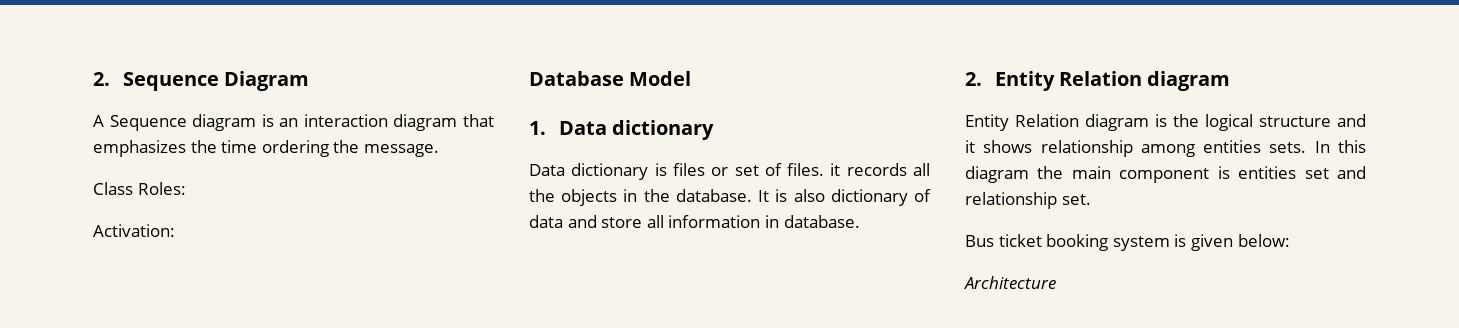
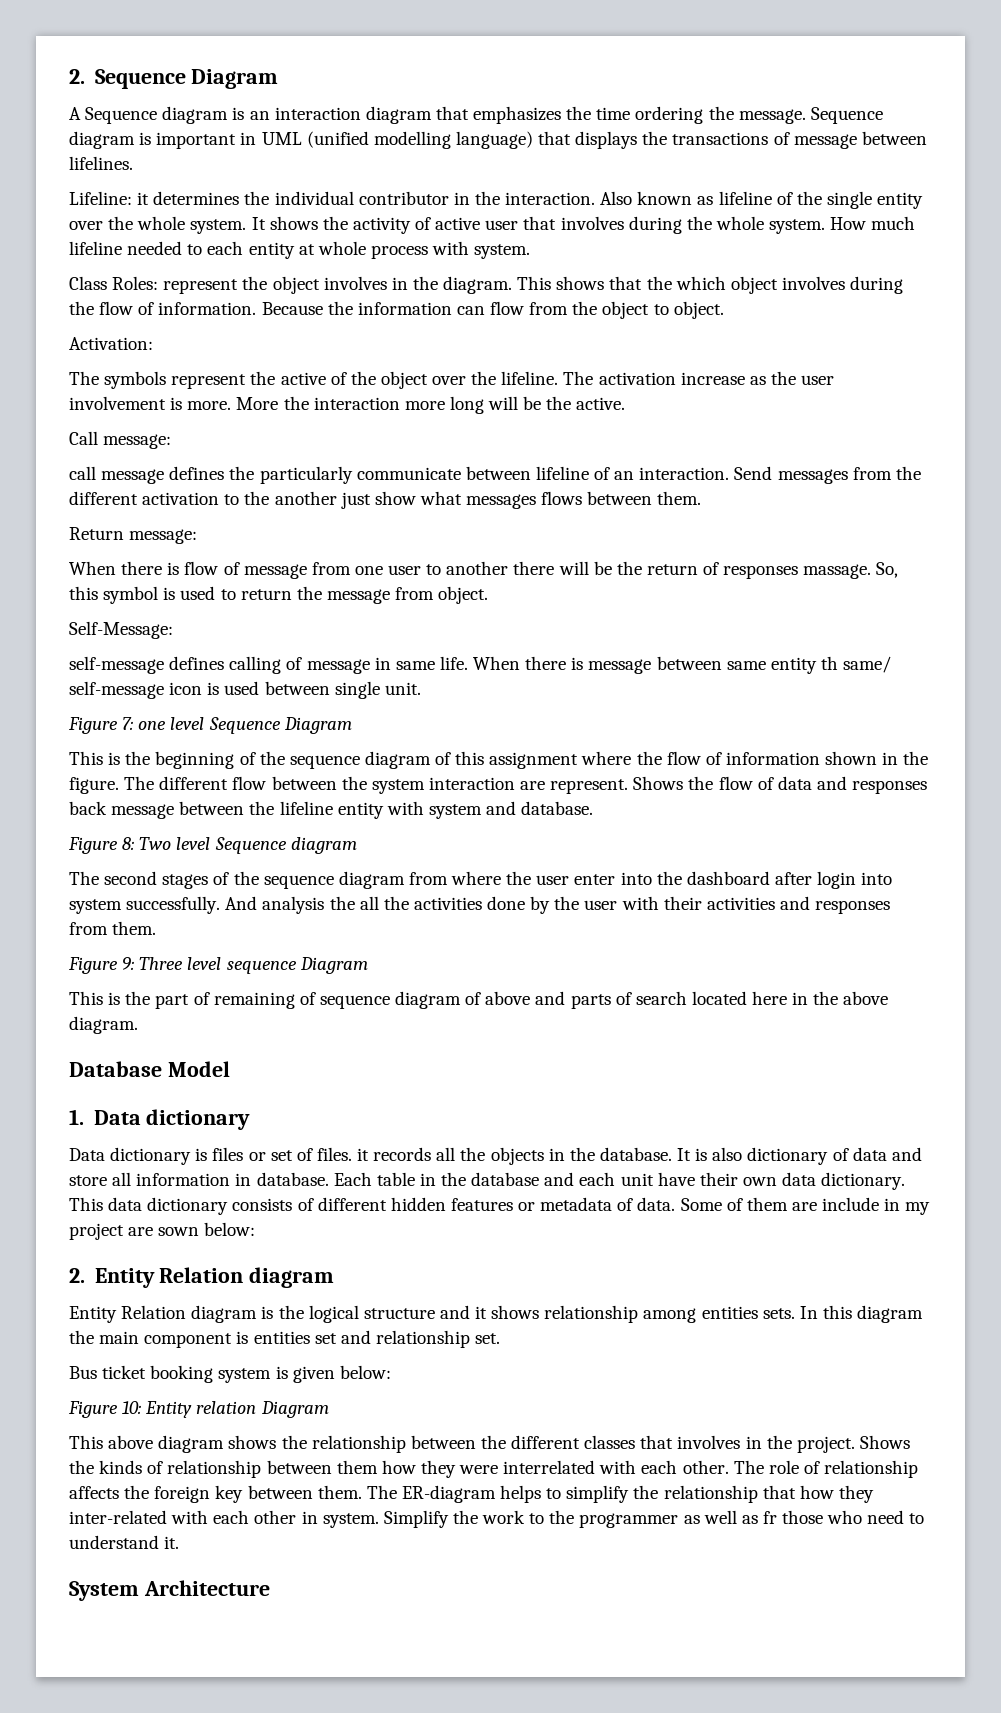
[93,182,186,195] [93,224,175,237] // Class Roles: // Activation: -> [810,107,883,124] [69,131,927,149] [69,156,133,170] [69,191,924,209] [69,216,916,234] [69,241,531,259] [69,276,904,294] [69,301,724,319] [69,337,153,350] [69,371,835,389] [69,396,626,414] [69,431,172,449] [69,466,921,484] [69,491,702,509] [69,527,198,544] [69,561,899,579] [69,586,489,604] [69,621,173,639] [69,656,892,674] [69,681,421,699] [68,717,352,734] [69,751,929,769] [69,776,928,794] [69,801,594,819] [68,837,357,854] [69,871,893,889] [69,896,891,914] [69,921,157,935] [68,957,368,974] [69,991,889,1009] [69,1016,138,1034] Sequence diagram is important in UML (unified modelling language) that displays the transactions of message between lifelines. // Lifeline: it determines the individual contributor in the interaction. Also known as lifeline of the single entity over the whole system. It shows the activity of active user that involves during the whole system. How much lifeline needed to each entity at whole process with system. // Class Roles: represent the object involves in the diagram. This shows that the which object involves during the flow of information. Because the information can flow from the object to object. // Activation: // The symbols represent the active of the object over the lifeline. The activation increase as the user involvement is more. More the interaction more long will be the active. // Call message: // call message defines the particularly communicate between lifeline of an interaction. Send messages from the different activation to the another just show what messages flows between them. // Return message: // When there is flow of message from one user to another there will be the return of responses massage. So, this symbol is used to return the message from object. // Self-Message: // self-message defines calling of message in same life. When there is message between same entity th same/ self-message icon is used between single unit. // Figure 7: one level Sequence Diagram // This is the beginning of the sequence diagram of this assignment where the flow of information shown in the figure. The different flow between the system interaction are represent. Shows the flow of data and responses back message between the lifeline entity with system and database. // Figure 8: Two level Sequence diagram // The second stages of the sequence diagram from where the user enter into the dashboard after login into system successfully. And analysis the all the activities done by the user with their activities and responses from them. // Figure 9: Three level sequence Diagram // This is the part of remaining of sequence diagram of above and parts of search located here in the above diagram.
(860, 221) none -> [333,1172,906,1190] [69,1197,931,1215] [69,1222,256,1240] Each table in the database and each unit have their own data dictionary. This data dictionary consists of different hidden features or metadata of data. Some of them are include in my project are sown below:
(1290, 240) none -> [68,1401,329,1418] [69,1435,910,1453] [69,1460,919,1478] [69,1485,874,1503] [69,1510,925,1528] [69,1535,180,1549] [69,1581,139,1601] Figure 10: Entity relation Diagram // This above diagram shows the relationship between the different classes that involves in the project. Shows the kinds of relationship between them how they were interrelated with each other. The role of relationship affects the foreign key between them. The ER-diagram helps to simplify the relationship that how they inter-related with each other in system. Simplify the work to the programmer as well as fr those who need to understand it. // System

